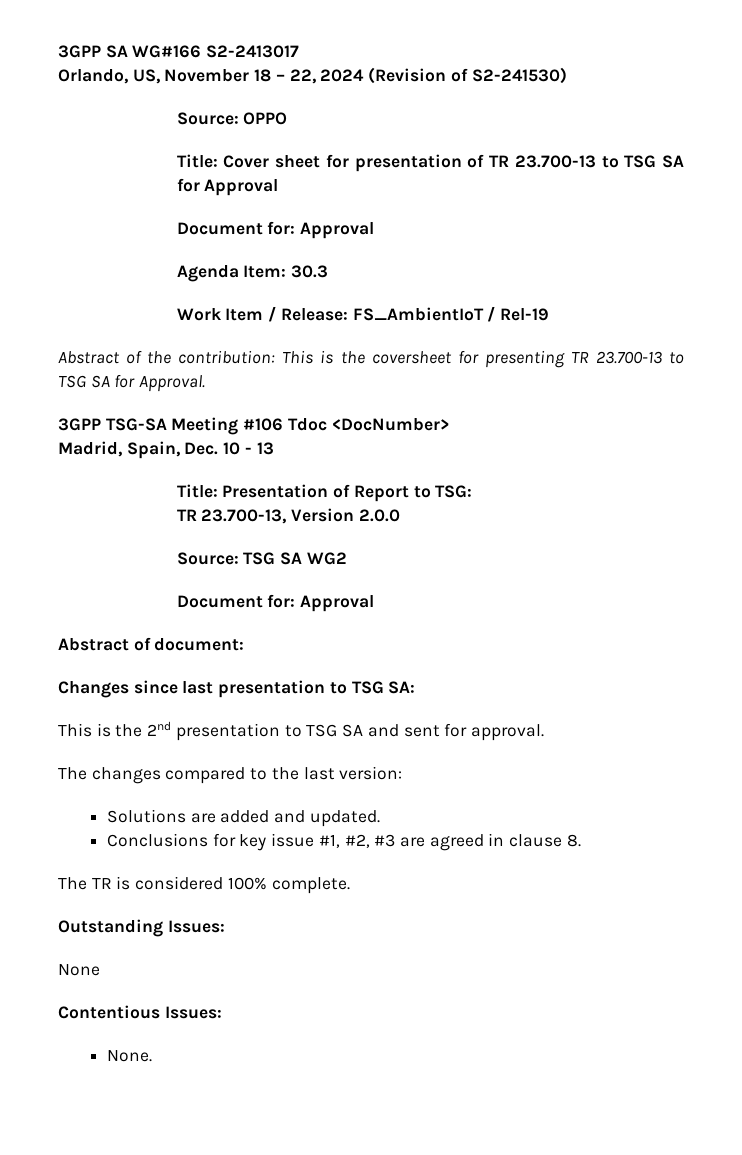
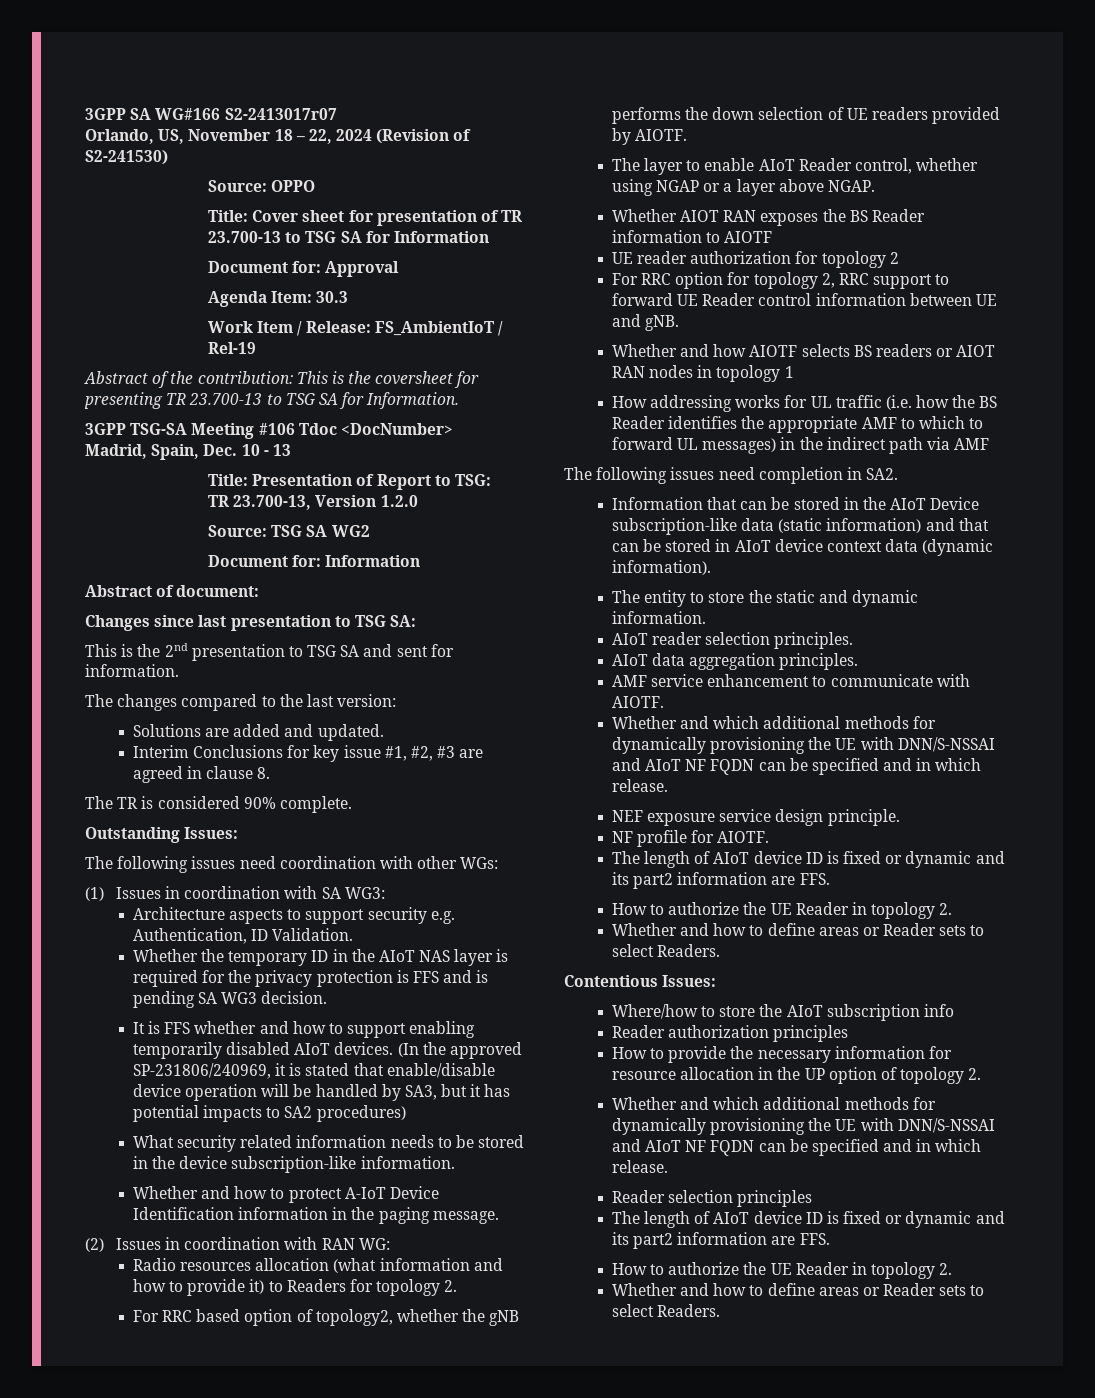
[206,45,300,58] S2-2413017 -> [224,108,337,120] S2-2413017r07
[204,179,279,196] Approval -> [393,231,489,243] Information
[139,375,206,392] Approval. -> [366,392,460,409] Information.
[358,509,400,522] 2.0.0 -> [380,495,418,507] 1.2.0
[300,595,375,612] Approval -> [325,555,421,567] Information
[470,724,544,741] approval. -> [85,664,179,677] information.
(380, 818) none -> [132,745,189,758] Interim
[227,877,267,890] 100% -> [243,797,276,809] 90%
[58,964,100,976] [58,1005,222,1019] [106,1050,152,1062] None // Contentious Issues: // None. -> [85,856,499,873] [85,886,385,901] [132,907,455,924] [132,928,354,944] [132,949,509,966] [132,970,489,987] [132,991,328,1008] [132,1021,476,1038] [132,1042,522,1059] [132,1063,495,1079] [132,1084,511,1101] [132,1105,406,1122] [132,1135,525,1152] [132,1156,455,1173] [132,1186,439,1203] [132,1207,499,1224] [85,1237,390,1252] [132,1258,503,1273] [132,1279,458,1296] [132,1309,520,1326] [611,107,1001,124] [611,128,687,145] [611,158,979,175] [611,179,875,196] [611,209,925,226] [611,230,773,243] [611,251,899,268] [611,272,950,289] [611,293,997,306] [611,314,679,331] [611,344,996,357] [611,365,794,382] [611,395,998,412] [611,416,984,433] [611,437,990,454] [564,467,899,484] [611,497,980,510] [611,518,989,535] [611,539,994,556] [611,560,711,575] [611,590,919,607] [611,611,706,624] [611,632,854,649] [611,653,859,670] [611,674,970,687] [611,696,664,708] [611,716,936,729] [611,737,995,754] [611,758,982,775] [611,779,668,792] [611,809,900,826] [611,830,770,847] [611,851,1005,868] [611,872,830,889] [611,902,953,919] [611,923,985,936] [611,944,720,957] [564,975,717,987] [611,1004,954,1021] [611,1025,849,1042] [611,1046,952,1063] [611,1067,982,1084] [611,1097,936,1110] [611,1118,995,1135] [611,1139,982,1156] [611,1160,668,1173] [611,1190,813,1207] [611,1211,1005,1228] [611,1232,830,1249] [611,1262,953,1279] [611,1283,985,1296] [611,1304,720,1317] The following issues need coordination with other WGs: // (1) Issues in coordination with SA WG3: // Architecture aspects to support security e.g. Authentication, ID Validation. // Whether the temporary ID in the AIoT NAS layer is required for the privacy protection is FFS and is pending SA WG3 decision. // It is FFS whether and how to support enabling temporarily disabled AIoT devices. (In the approved SP-231806/240969, it is stated that enable/disable device operation will be handled by SA3, but it has potential impacts to SA2 procedures) // What security related information needs to be stored in the device subscription-like information. // Whether and how to protect A-IoT Device Identification information in the paging message. // (2) Issues in coordination with RAN WG: // Radio resources allocation (what information and how to provide it) to Readers for topology 2. // For RRC based option of topology2, whether the gNB performs the down selection of UE readers provided by AIOTF. // The layer to enable AIoT Reader control, whether using NGAP or a layer above NGAP. // Whether AIOT RAN exposes the BS Reader information to AIOTF // UE reader authorization for topology 2 // For RRC option for topology 2, RRC support to forward UE Reader control information between UE and gNB. // Whether and how AIOTF selects BS readers or AIOT RAN nodes in topology 1 // How addressing works for UL traffic (i.e. how the BS Reader identifies the appropriate AMF to which to forward UL messages) in the indirect path via AMF // The following issues need completion in SA2. // Information that can be stored in the AIoT Device subscription-like data (static information) and that can be stored in AIoT device context data (dynamic information). // The entity to store the static and dynamic information. // AIoT reader selection principles. // AIoT data aggregation principles. // AMF service enhancement to communicate with AIOTF. // Whether and which additional methods for dynamically provisioning the UE with DNN/S-NSSAI and AIoT NF FQDN can be specified and in which release. // NEF exposure service design principle. // NF profile for AIOTF. // The length of AIoT device ID is fixed or dynamic and its part2 information are FFS. // How to authorize the UE Reader in topology 2. // Whether and how to define areas or Reader sets to select Readers. // Contentious Issues: // Where/how to store the AIoT subscription info // Reader authorization principles // How to provide the necessary information for resource allocation in the UP option of topology 2. // Whether and which additional methods for dynamically provisioning the UE with DNN/S-NSSAI and AIoT NF FQDN can be specified and in which release. // Reader selection principles // The length of AIoT device ID is fixed or dynamic and its part2 information are FFS. // How to authorize the UE Reader in topology 2. // Whether and how to define areas or Reader sets to select Readers.

